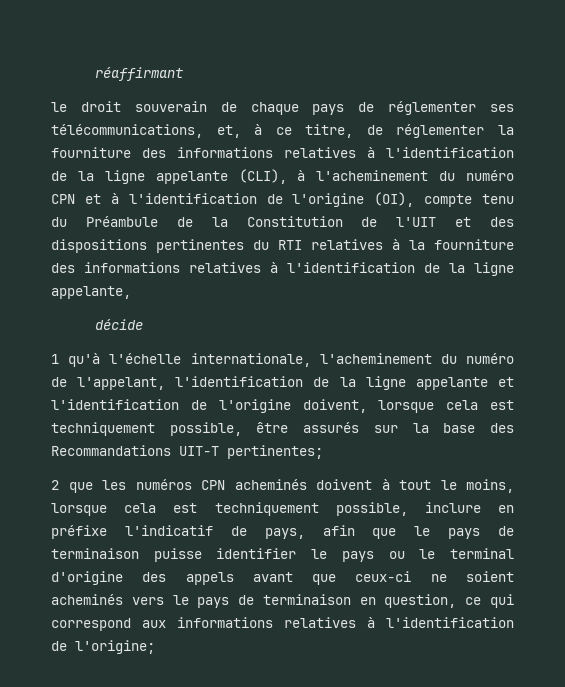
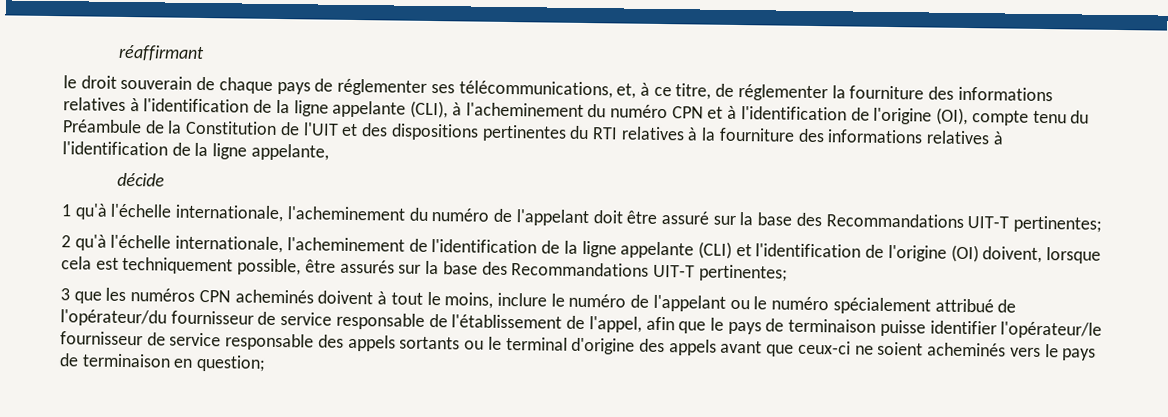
[77,376,488,390] l'appelant, l'identification de la ligne appelante -> [515,209,1103,233] [61,234,732,259] l'appelant doit être assuré sur la base des Recommandations UIT-T pertinentes; // 2 qu'à l'échelle internationale, l'acheminement de l'identification de la ligne appelante (CLI)
(291, 406) none -> [950,244,979,263] (OI)
[51,480,59,490] 2 -> [60,288,70,301] 3
[51,502,514,516] [51,525,305,539] lorsque cela est techniquement possible, inclure en préfixe l'indicatif de pays, -> [496,292,1017,315] [60,309,642,333] inclure le numéro de l'appelant ou le numéro spécialement attribué de l'opérateur/du fournisseur de service responsable de l'établissement de l'appel,
[311,549,374,562] le pays -> [1000,321,1103,339] [60,331,461,352] l'opérateur/le fournisseur de service responsable des appels sortants
[384,594,514,608] [51,617,514,631] [51,640,155,654] question, ce qui correspond aux informations relatives à l'identification de l'origine; -> [196,354,267,372] question;

